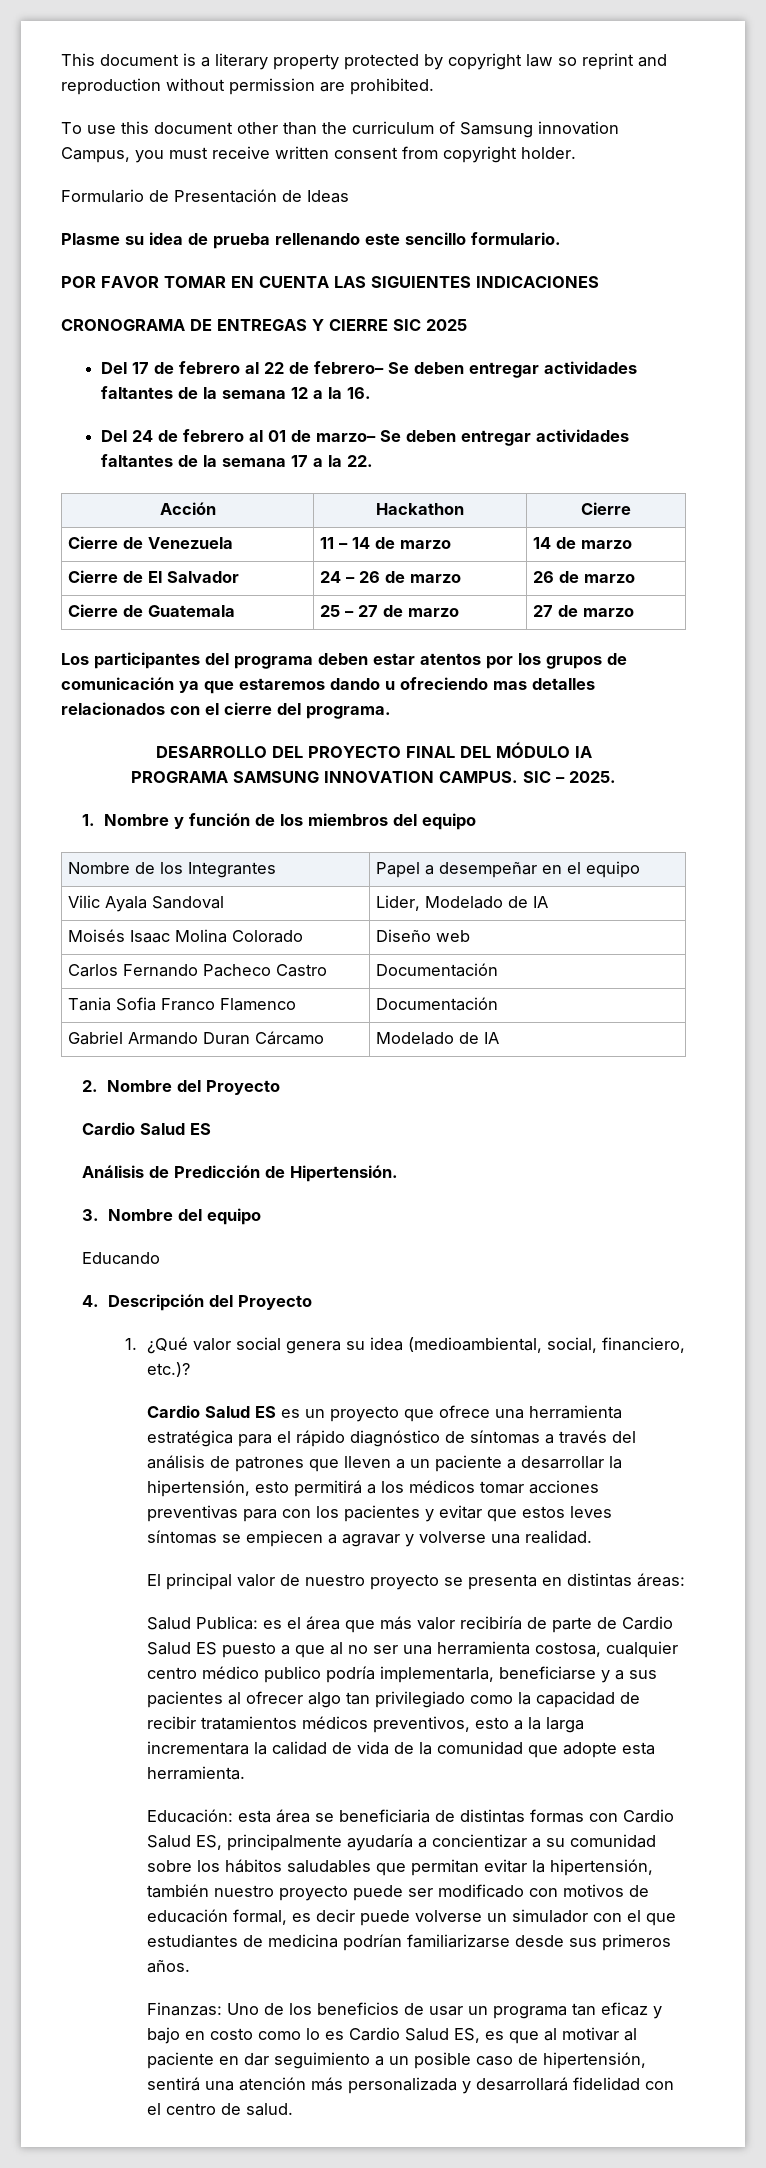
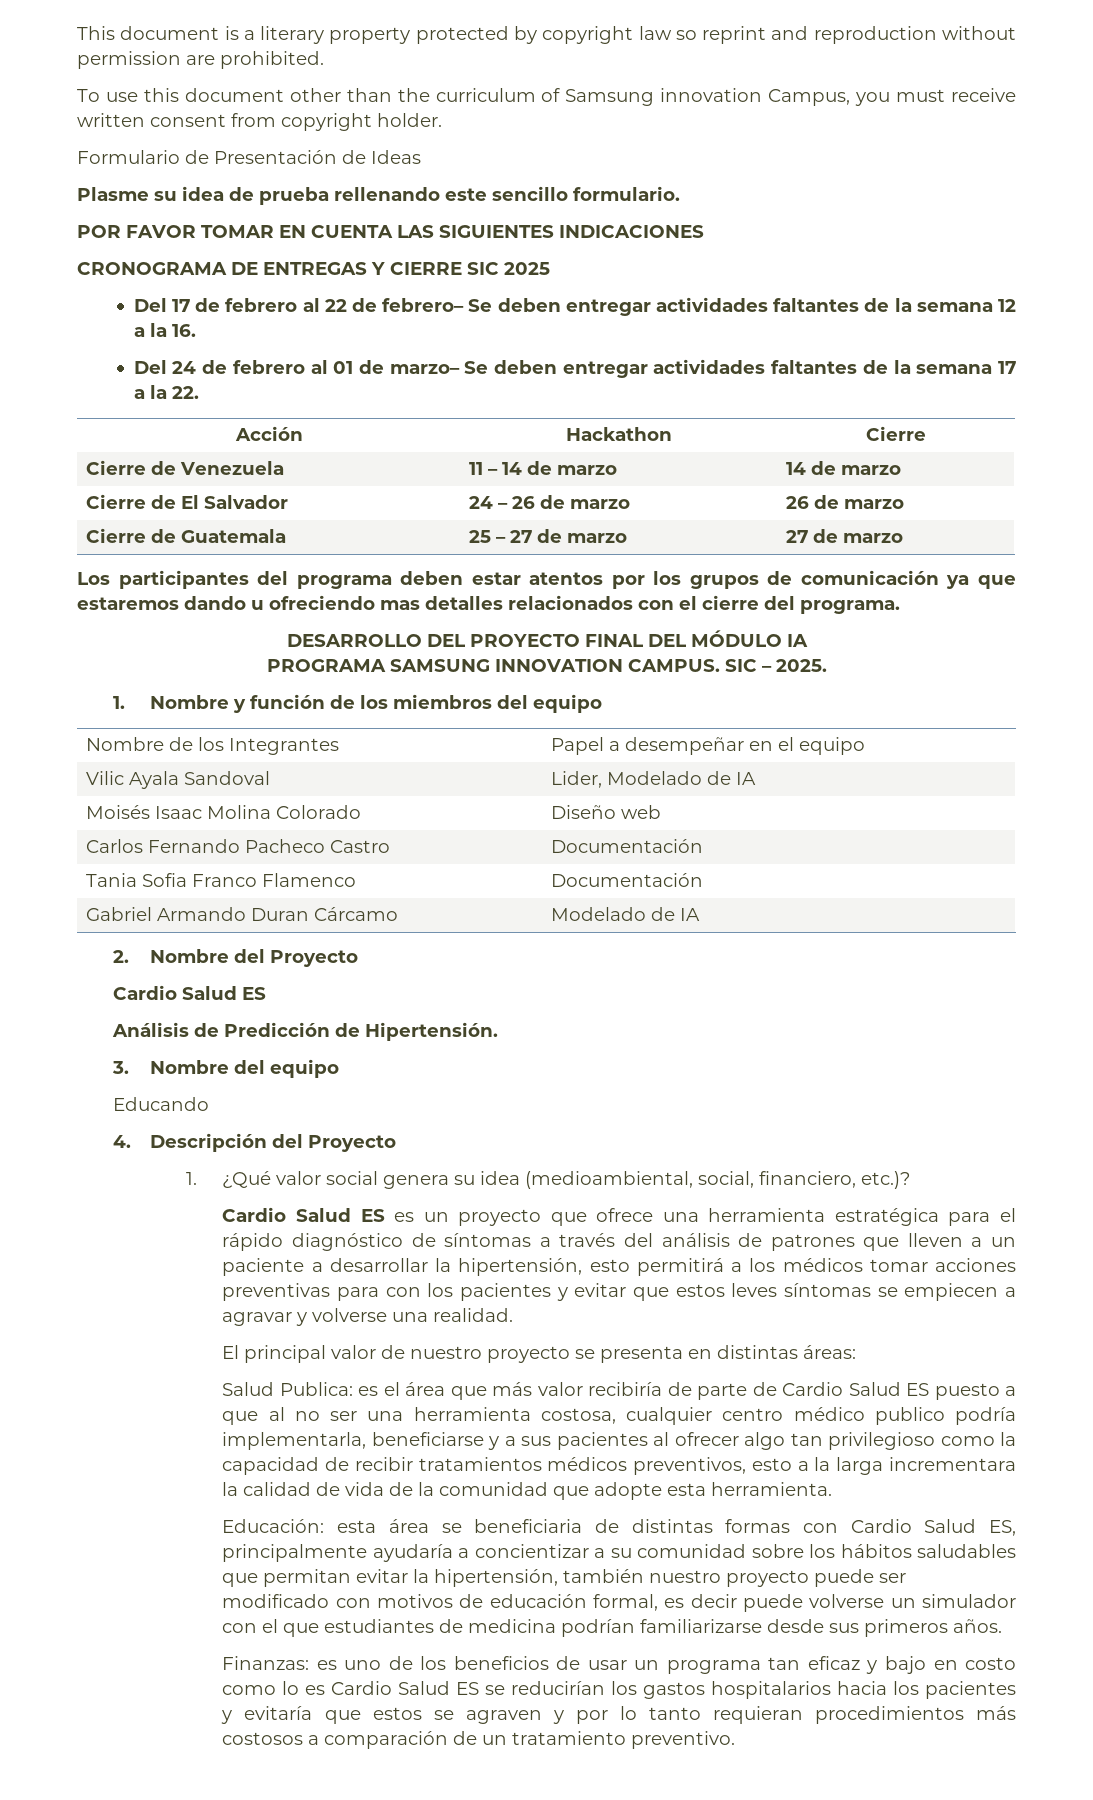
[374,1691,465,1708] privilegiado -> [828,1432,936,1450] privilegioso
[226,2003,259,2015] Uno -> [316,1660,382,1670] es uno
[453,2027,637,2044] [146,2052,646,2069] [146,2077,674,2094] [146,2103,293,2116] ES, es que al motivar al paciente en dar seguimiento a un posible caso de hipertensión, sentirá una atención más personalizada y desarrollará fidelidad con el centro de salud. -> [456,1681,1017,1699] [221,1706,1017,1724] [222,1731,736,1749] ES se reducirían los gastos hospitalarios hacia los pacientes y evitaría que estos se agraven y por lo tanto requieran procedimientos más costosos a comparación de un tratamiento preventivo.

